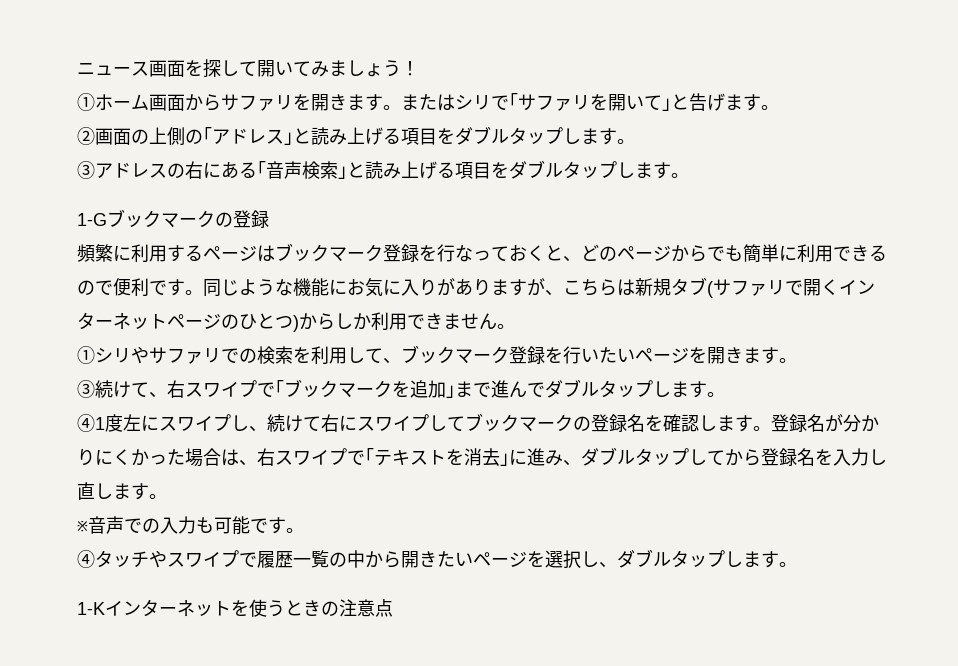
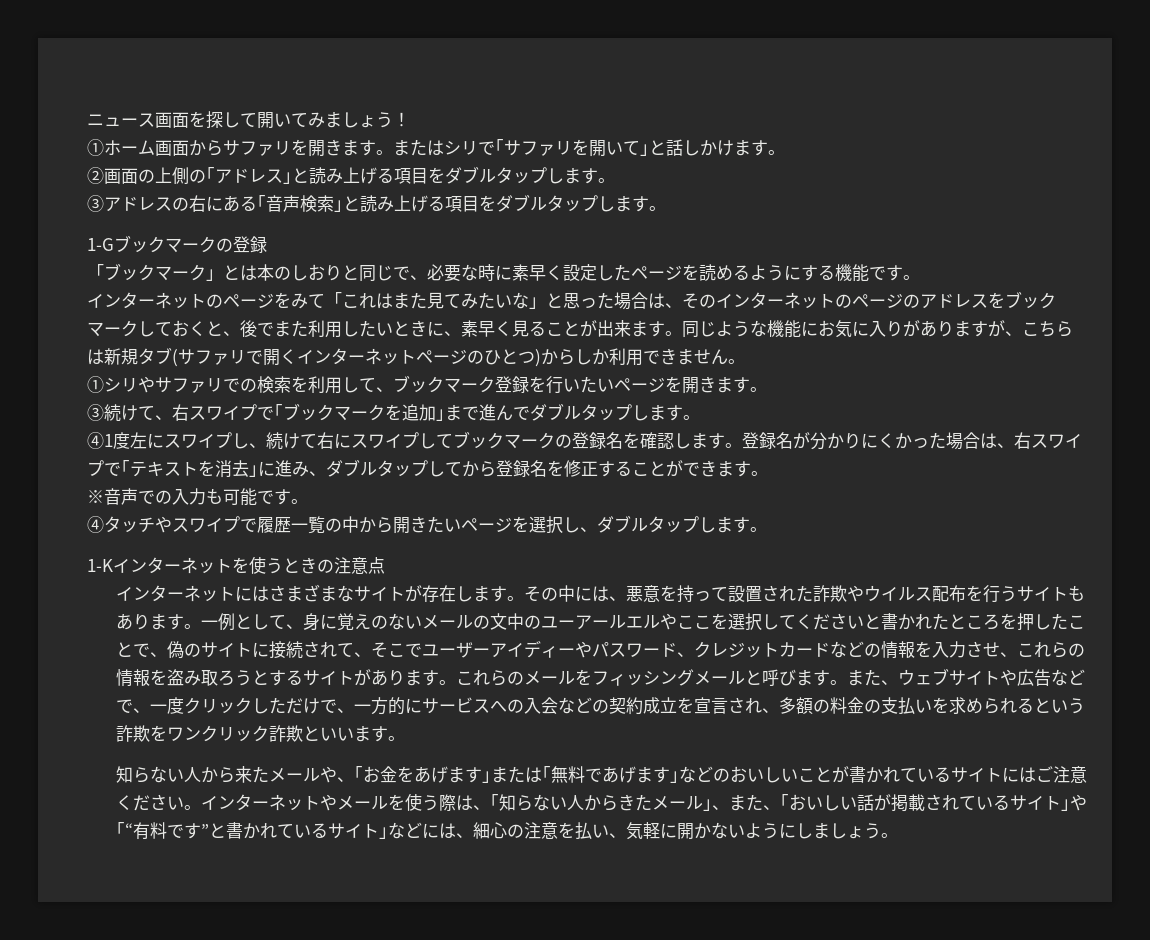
[689,93,725,111] 告げ -> [666,139,734,156] 話しかけ
[77,243,887,263] [77,278,167,296] 頻繁に利用するページはブックマーク登録を行なっておくと、どのページからでも簡単に利用できるので便利で -> [87,263,920,282] [87,291,1056,310] [87,320,648,338] 「ブックマーク」とは本のしおりと同じで、必要な時に素早く設定したページを読めるようにする機能です。 // インターネットのページをみて「これはまた見てみたいな」と思った場合は、そのインターネットのページのアドレスをブックマークしておくと、後でまた利用したいときに、素早く見ることが出来ま
[833,448,887,466] [77,482,113,500] 入力し直し -> [564,460,717,477] 修正することができ
(393, 608) none -> [116,584,1086,603] [116,613,1086,631] [116,640,1086,659] [116,668,1086,687] [116,697,1086,715] [116,725,406,742] [116,766,1088,783] [116,793,1088,812] [116,822,899,840] // インターネットにはさまざまなサイトが存在します。その中には、悪意を持って設置された詐欺やウイルス配布を行うサイトもあります。一例として、身に覚えのないメールの文中のユーアールエルやここを選択してくださいと書かれたところを押したことで、偽のサイトに接続されて、そこでユーザーアイディーやパスワード、クレジットカードなどの情報を入力させ、これらの情報を盗み取ろうとするサイトがあります。これらのメールをフィッシングメールと呼びます。また、ウェブサイトや広告などで、一度クリックしただけで、一方的にサービスへの入会などの契約成立を宣言され、多額の料金の支払いを求められるという詐欺をワンクリック詐欺といいます。 // 知らない人から来たメールや、｢お金をあげます｣または｢無料であげます｣などのおいしいことが書かれているサイトにはご注意ください。インターネットやメールを使う際は、｢知らない人からきたメール｣、また、｢おいしい話が掲載されているサイト｣や｢“有料です”と書かれているサイト｣などには、細心の注意を払い、気軽に開かないようにしましょう。

